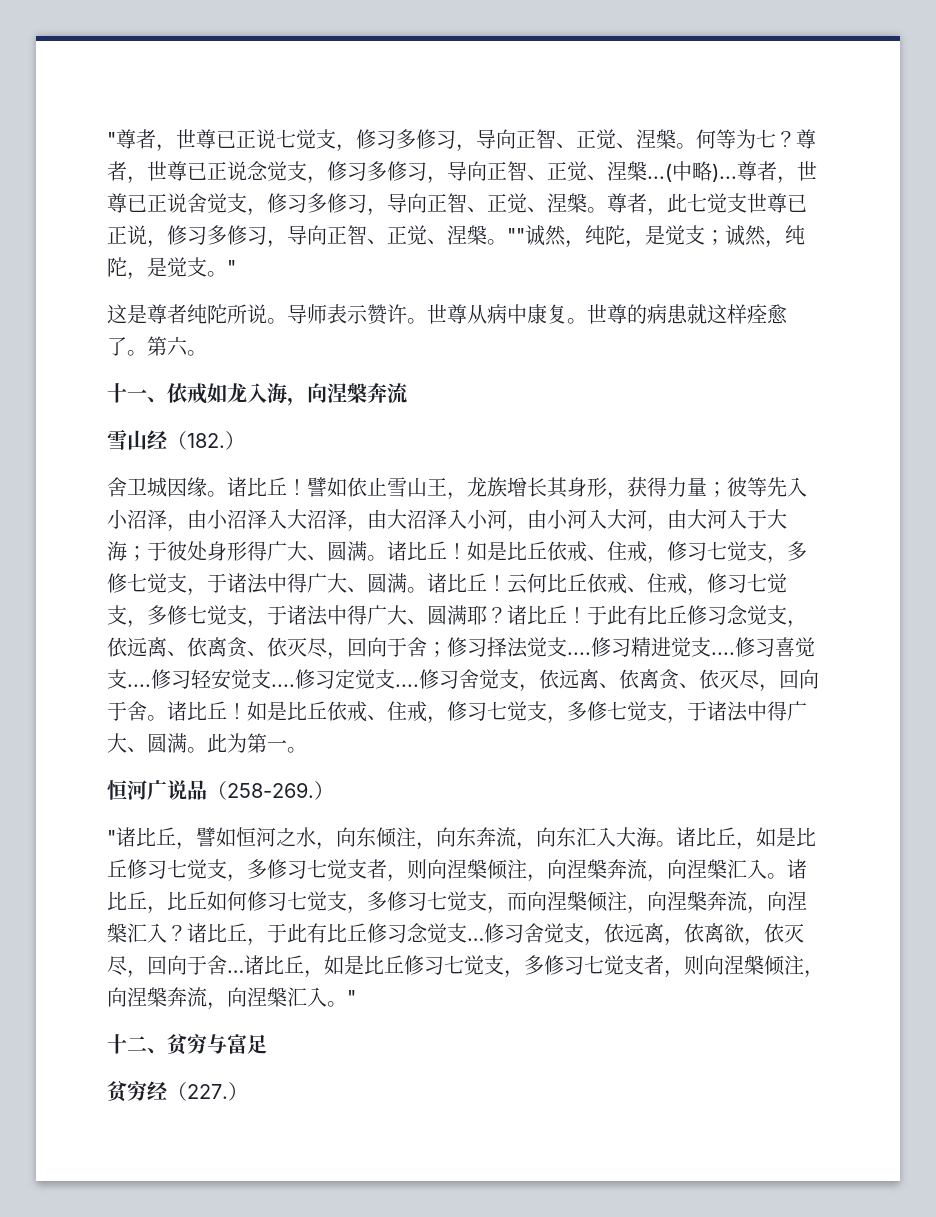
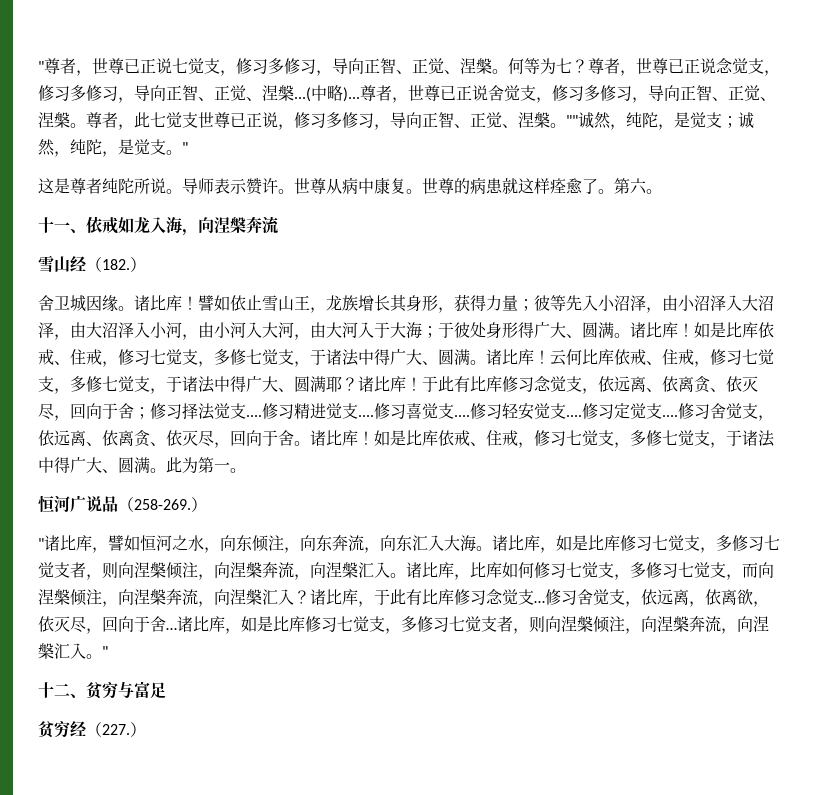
[267,477,287,495] 丘 -> [166,295,182,311] 库
[427,541,547,561] 丘！如是比丘 -> [662,322,758,338] 库！如是比库
[467,573,487,591] 丘 -> [518,349,534,365] 库
[567,573,587,591] 丘 -> [598,349,614,365] 库
[547,605,567,623] 丘 -> [390,376,406,392] 库
[667,605,687,623] 丘 -> [486,376,502,392] 库
[207,701,327,721] 丘！如是比丘 -> [342,430,438,446] 库！如是比库
[156,827,176,845] 丘 -> [76,535,92,551] 库
[716,827,816,850] [107,859,127,877] 丘，如是比丘 -> [524,535,620,553] 库，如是比库
[127,891,207,914] 丘，比丘 -> [438,562,502,580] 库，比库
[227,923,247,941] 丘 -> [342,589,358,605] 库
[347,923,367,941] 丘 -> [438,589,454,605] 库
[284,955,404,978] 丘，如是比丘 -> [209,616,305,634] 库，如是比库

